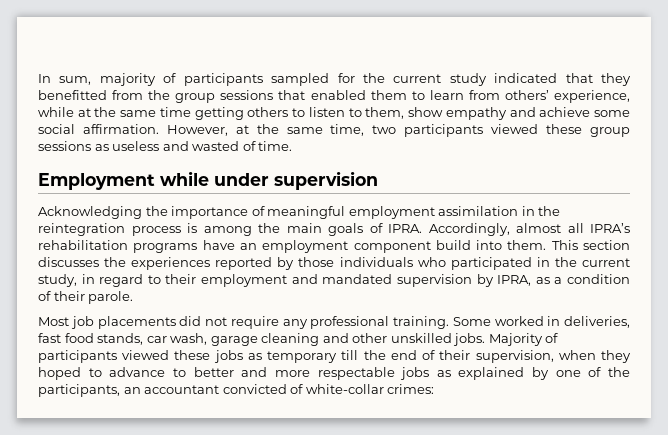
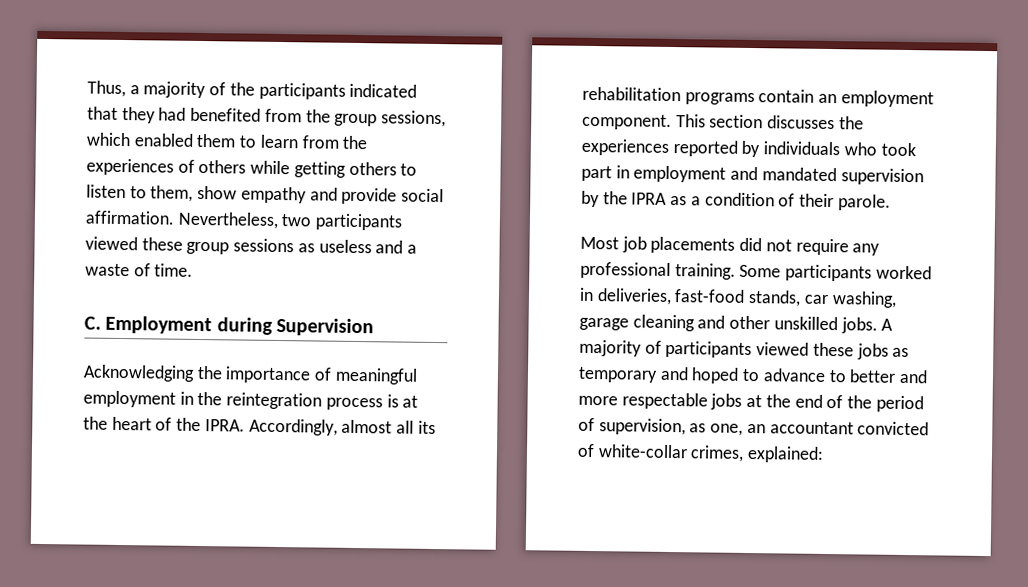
[38,73,487,86] In sum, majority of participants sampled for the current study -> [87,80,346,100] Thus, a majority of the participants
[38,90,107,100] benefitted -> [158,107,262,122] had benefited
[220,90,306,100] sessions that -> [381,110,447,128] [86,132,131,147] sessions, which
[504,90,630,103] [38,107,191,117] others’ experience, while at the same time -> [342,135,368,150] [86,158,291,176] the experiences of others while
[539,107,631,117] [38,124,365,136] achieve some social affirmation. However, at the same time, -> [341,187,445,205] [85,210,279,229] provide social affirmation. Nevertheless,
[192,141,240,151] wasted -> [407,244,418,254] [85,263,130,277] a waste
[38,171,378,190] Employment while under supervision -> [84,315,374,337] C. Employment during Supervision
[438,206,519,216] assimilation -> (176, 399) none
[203,223,383,236] among the main goals of -> [402,395,419,408] [83,416,202,432] at the heart of the
[590,223,630,233] IPRA’s -> [417,420,436,435] its
[202,240,235,250] have -> [758,89,815,103] contain
[353,240,547,253] component build into them. -> [582,113,672,130] component.
[298,257,335,267] those -> (761, 149) none
[450,257,630,270] [38,274,197,287] participated in the current study, in regard to their -> [880,142,916,157] [581,165,630,182] took part in
[497,275,532,286] IPRA, -> [602,191,668,205] the IPRA
(491, 321) none -> [785,264,873,282] participants
[38,333,94,343] fast food -> [674,289,746,303] fast-food
[170,333,208,345] wash, -> [831,291,897,308] washing,
[488,333,543,346] Majority -> [881,318,894,331] [579,339,642,357] A majority
[341,350,631,363] till the end of their supervision, when they -> [659,366,689,381] and
[436,367,631,380] [38,384,120,397] as explained by one of the participants, -> [746,394,924,413] [578,417,744,436] at the end of the period of supervision, as one,
[387,384,435,394] crimes: -> [690,445,825,463] crimes, explained:

